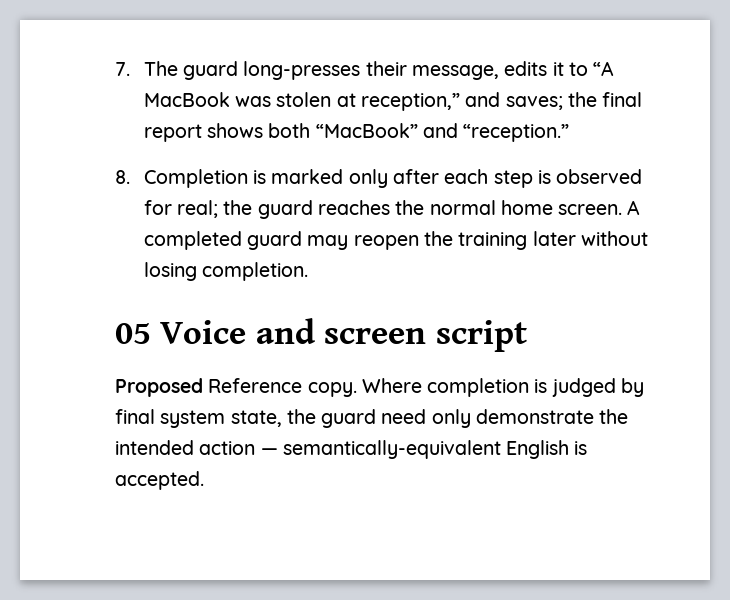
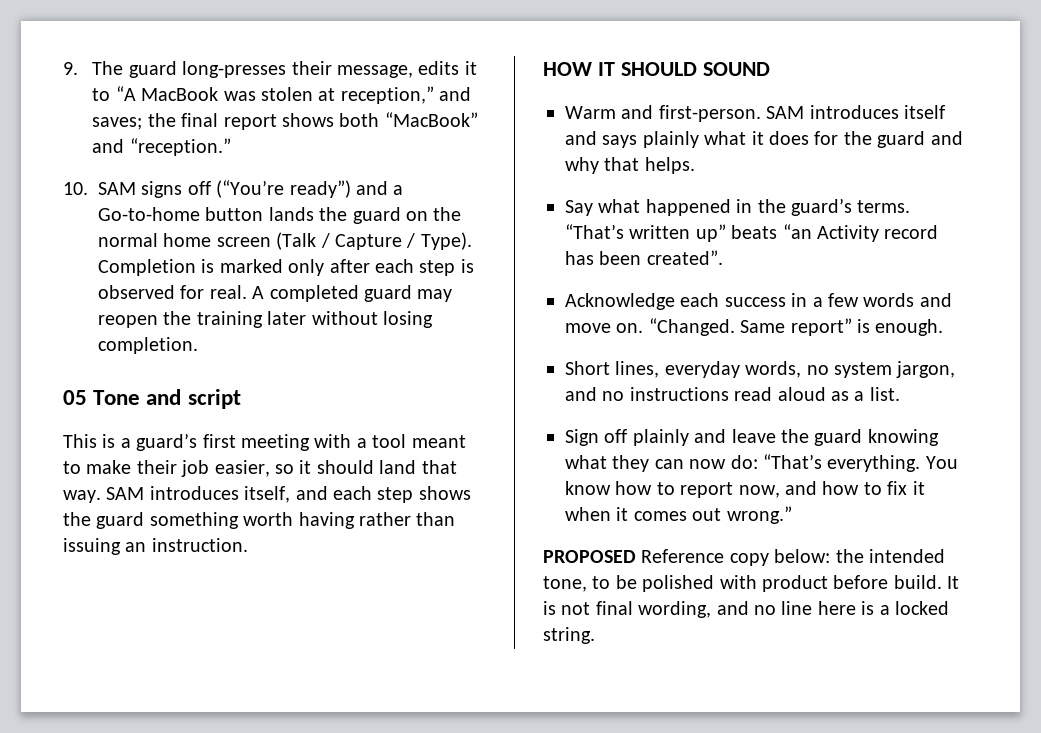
[115,62,130,76] 7. -> [63,62,78,75] 9.
[115,170,130,184] 8. -> [63,180,404,198] [98,207,462,224] [98,232,472,250] 10. SAM signs off (“You’re ready”) and a Go-to-home button lands the guard on the normal home screen (Talk / Capture / Type).
[177,200,623,219] real; the guard reaches the normal home screen. -> [209,285,247,299] real.
[160,318,527,352] [115,378,644,397] [115,409,629,428] [115,440,588,459] [115,471,204,490] Voice and screen script // Proposed Reference copy. Where completion is judged by final system state, the guard need only demonstrate the intended action — semantically-equivalent English is accepted. -> [93,389,241,409] [63,433,466,451] [63,460,457,477] [63,486,471,503] [63,512,456,529] [63,538,248,555] [543,62,770,76] [565,105,945,122] [565,131,963,148] [565,157,695,174] [565,198,911,216] [565,224,939,242] [565,250,723,265] [565,293,952,310] [565,318,944,336] [565,361,956,378] [565,387,900,401] [565,429,939,446] [565,454,958,472] [565,481,925,498] [565,506,792,524] [543,549,945,566] [543,575,960,592] [543,601,949,618] [543,627,595,644] Tone and script // This is a guard’s first meeting with a tool meant to make their job easier, so it should land that way. SAM introduces itself, and each step shows the guard something worth having rather than issuing an instruction. // HOW IT SHOULD SOUND // Warm and first-person. SAM introduces itself and says plainly what it does for the guard and why that helps. // Say what happened in the guard’s terms. “That’s written up” beats “an Activity record has been created”. // Acknowledge each success in a few words and move on. “Changed. Same report” is enough. // Short lines, everyday words, no system jargon, and no instructions read aloud as a list. // Sign off plainly and leave the guard knowing what they can now do: “That’s everything. You know how to report now, and how to fix it when it comes out wrong.” // PROPOSED Reference copy below: the intended tone, to be polished with product before build. It is not final wording, and no line here is a locked string.

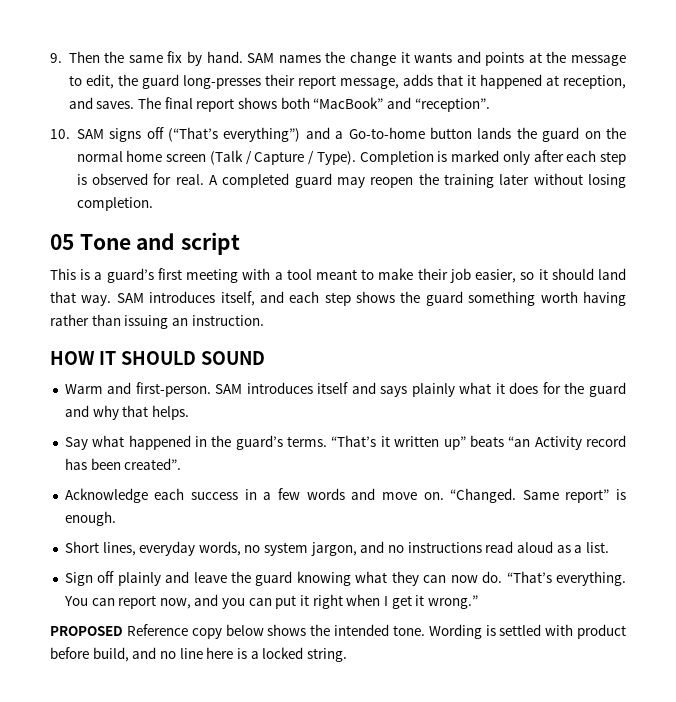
[92,61,477,78] [92,86,472,104] [92,113,176,130] The guard long-presses their message, edits it to “A MacBook was stolen at reception,” and saves; the -> [68,51,626,66] [68,74,626,89] [68,97,162,109] Then the same fix by hand. SAM names the change it wants and points at the message to edit, the guard long-presses their report message, adds that it happened at reception, and saves. The
[129,138,231,156] “reception.” -> [414,98,490,112] “reception”.
[216,180,351,198] (“You’re ready”) -> [167,127,301,142] (“That’s everything”)
(624, 231) none -> [380,436,390,447] it
[730,455,758,469] do: -> [482,571,503,583] do.
[565,481,925,498] [565,506,792,524] [543,549,945,566] [543,575,960,592] [543,601,712,618] know how to report now, and how to fix it when it comes out wrong.” // PROPOSED Reference copy below: the intended tone, to be polished with product before build. It is not final wording, -> [91,594,478,609] [50,624,626,639] [50,647,129,662] can report now, and you can put it right when I get it wrong.” // PROPOSED Reference copy below shows the intended tone. Wording is settled with product before build,

